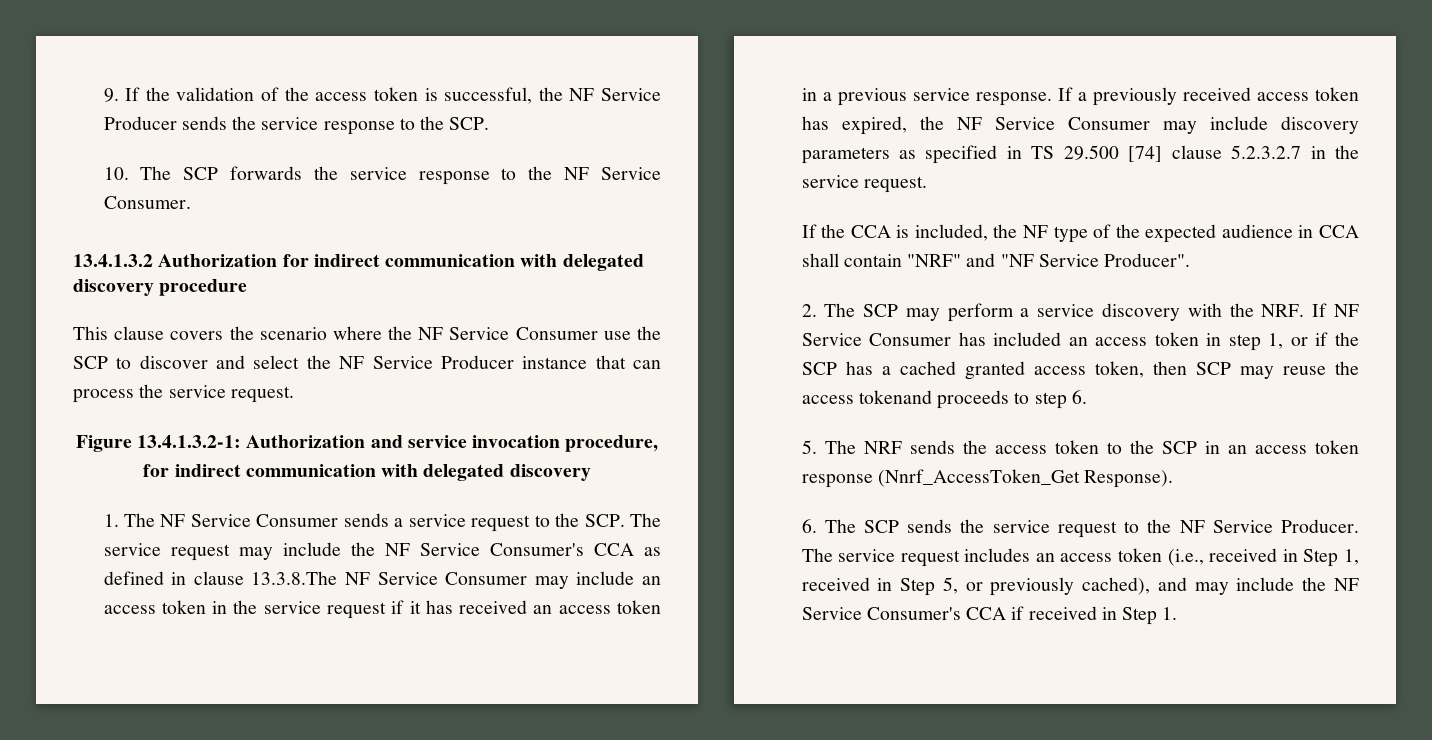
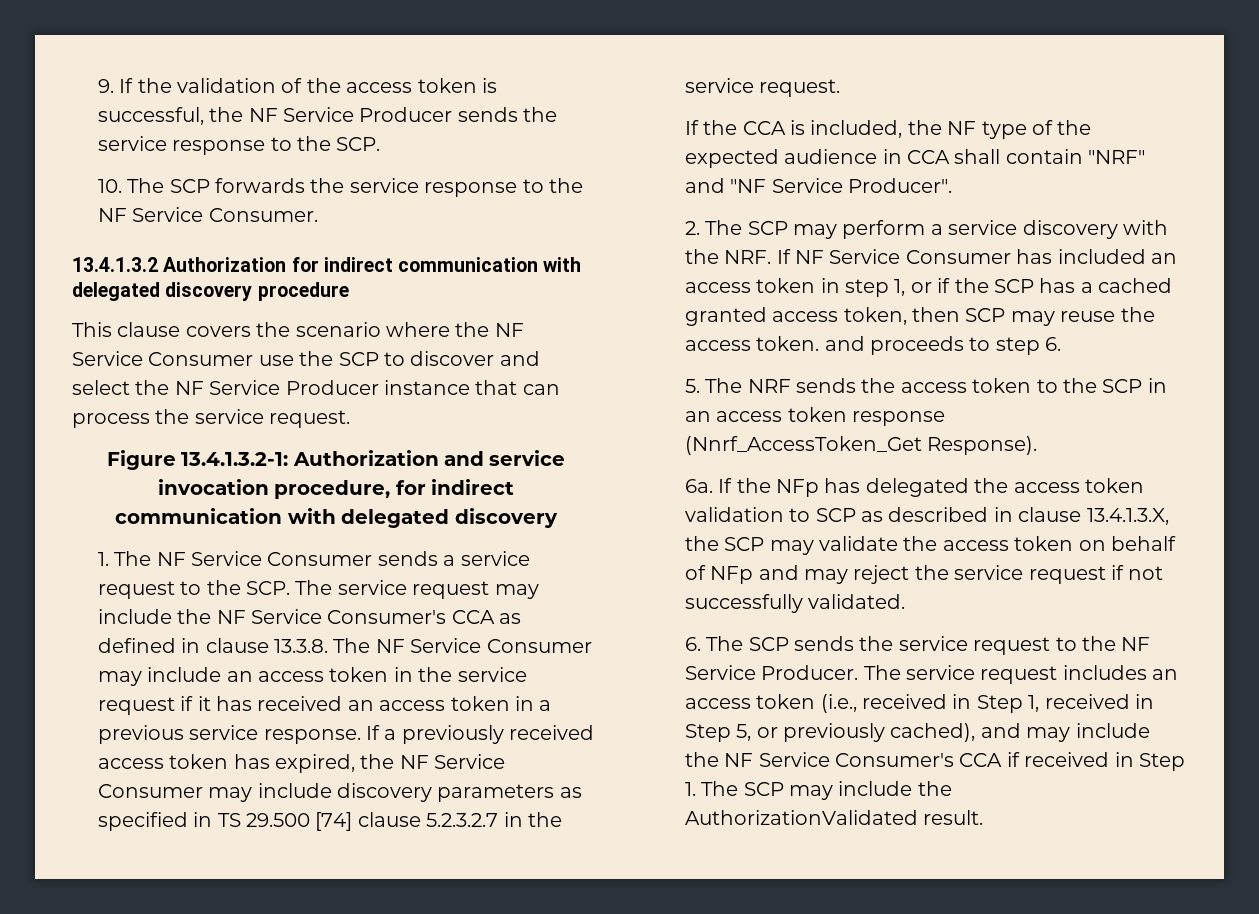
[251,571,338,585] 13.3.8.The -> [274,638,371,653] 13.3.8. The
[858,390,932,404] tokenand -> [756,336,865,351] token. and
(1174, 479) none -> [684,478,1145,497] [684,507,1169,525] [684,536,1177,555] [684,565,1164,584] [684,594,906,613] // 6a. If the NFp has delegated the access token validation to SCP as described in clause 13.4.1.3.X, the SCP may validate the access token on behalf of NFp and may reject the service request if not successfully validated.
(1178, 613) none -> [701,781,952,800] [684,810,984,825] The SCP may include the AuthorizationValidated result.

